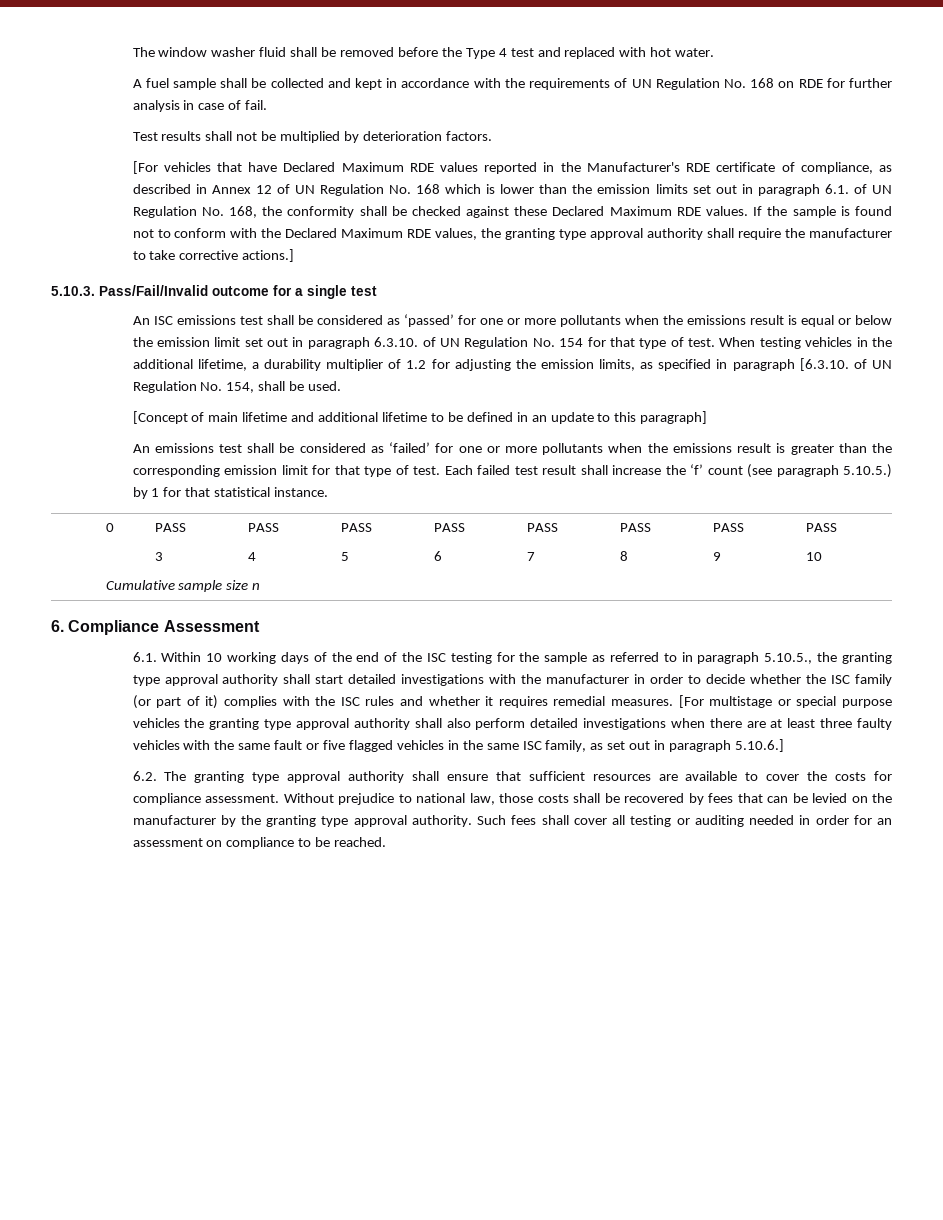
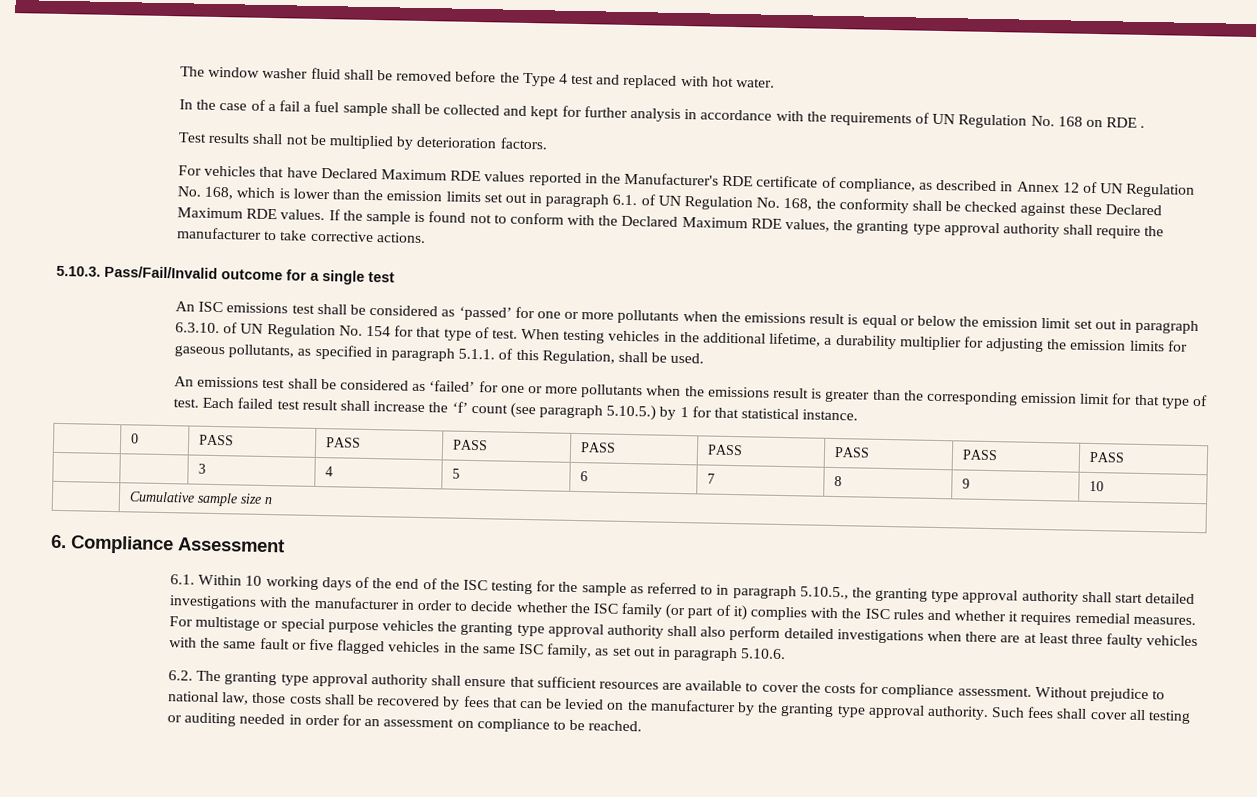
[132,79,142,88] A -> [179,99,312,112] In the case of a fail a
(383, 84) none -> [561,105,681,122] for further analysis
[826,78,893,88] [132,100,268,112] for further analysis in case of fail. -> [1140,125,1146,128] .
[132,161,158,174] [For -> [178,165,203,176] For
[416,184,441,194] 168 -> [204,186,235,200] 168,
[242,249,295,262] actions.] -> [375,232,426,244] actions.
[388,359,427,369] of 1.2 -> (962, 343) none
[599,358,892,371] [132,381,342,393] [132,411,708,424] limits, as specified in paragraph [6.3.10. of UN Regulation No. 154, shall be used. // [Concept of main lifetime and additional lifetime to be defined in an update to this paragraph] -> [1129,340,1188,352] [174,344,705,365] limits for gaseous pollutants, as specified in paragraph 5.1.1. of this Regulation, shall be used.
[678,695,704,708] [For -> [169,616,194,627] For
[734,739,784,752] 5.10.6.] -> [740,648,787,660] 5.10.6.

